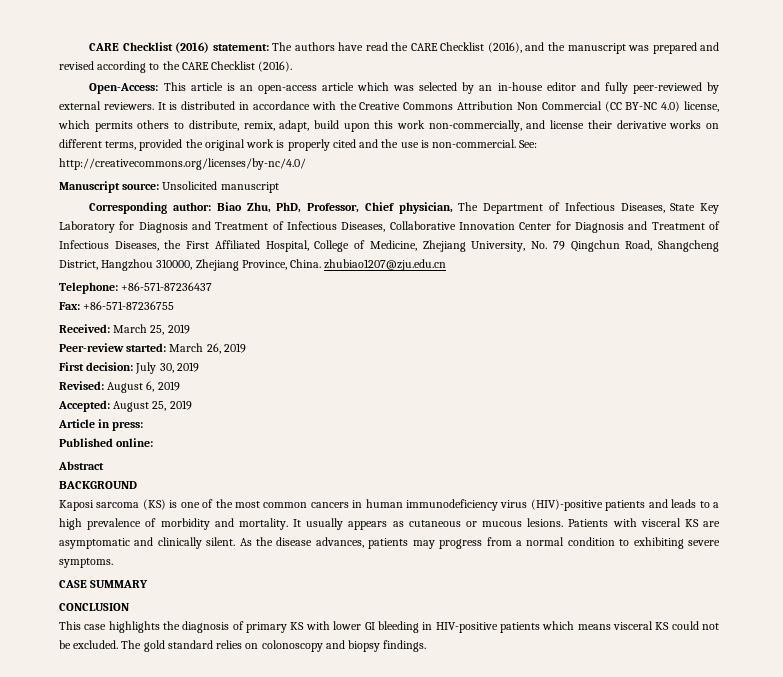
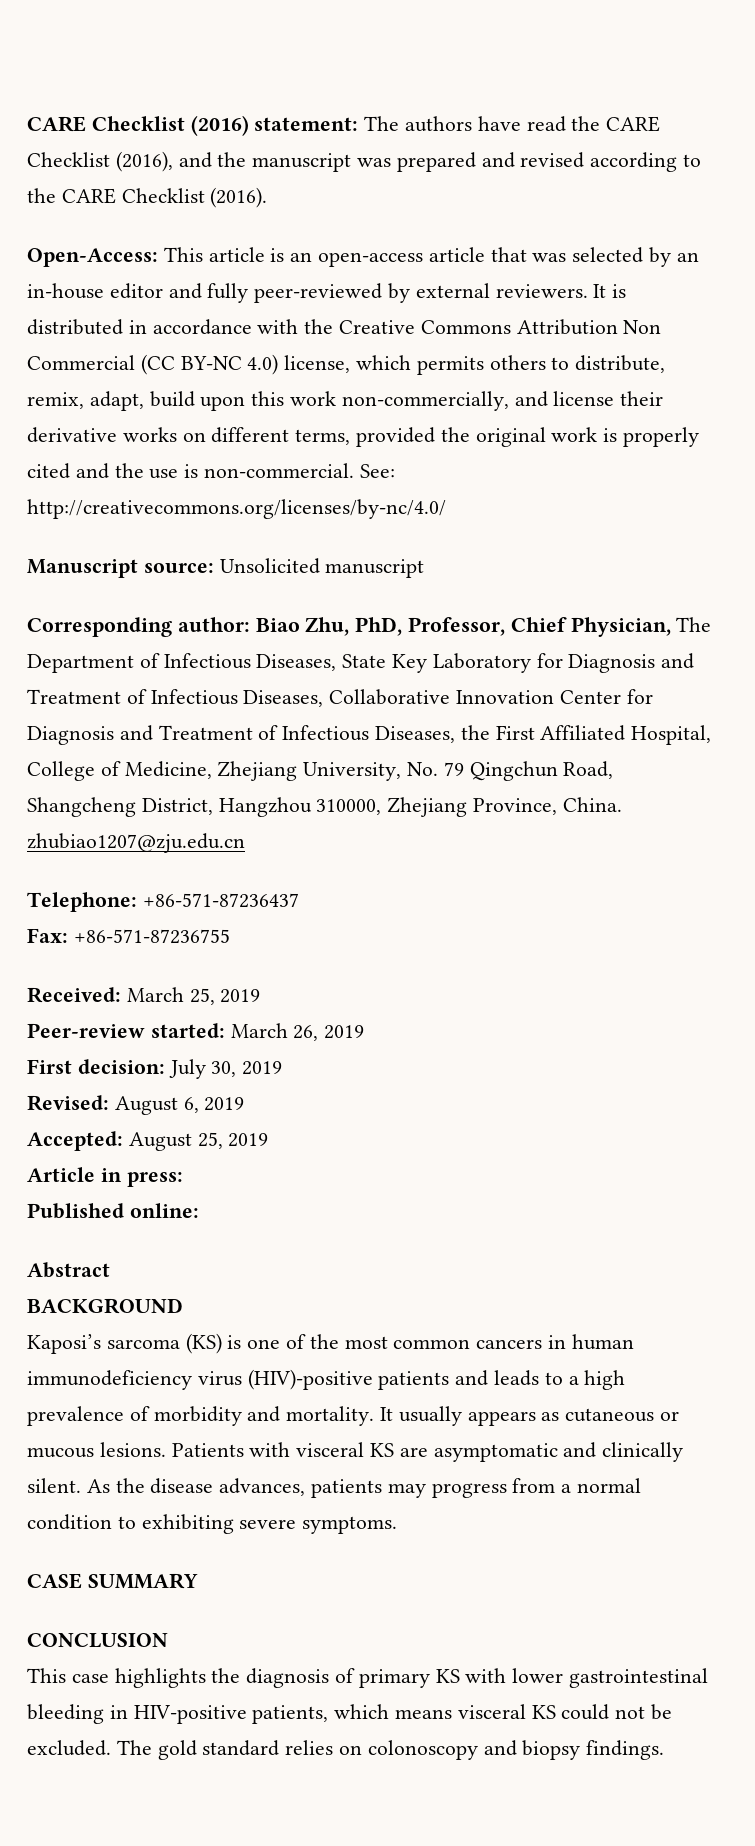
[357,82,390,91] which -> [490,247,527,262] that
[398,202,453,214] physician, -> [570,617,671,637] Physician,
[59,500,94,511] Kaposi -> [27,1334,101,1354] Kaposi’s
[364,622,375,630] GI -> [569,1668,709,1688] gastrointestinal
[499,622,540,633] patients -> [252,1705,329,1724] patients,

